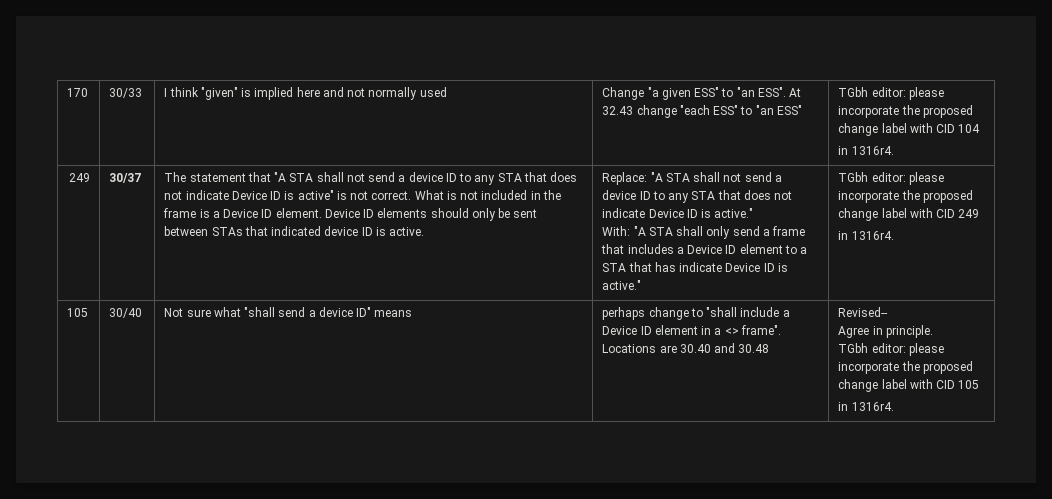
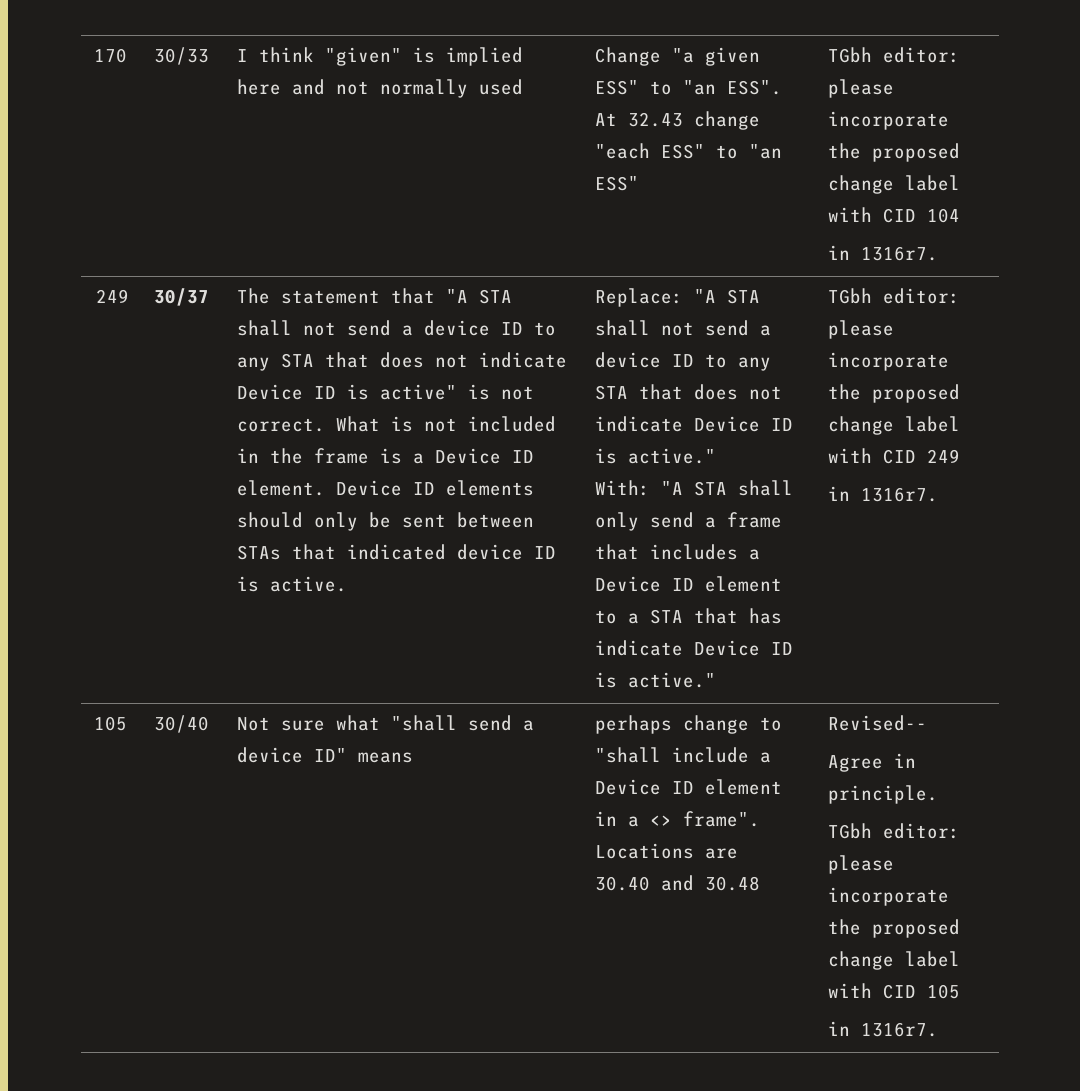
[851,146,894,155] 1316r4. -> [861,246,939,261] 1316r7.
[851,231,894,240] 1316r4. -> [861,487,939,502] 1316r7.
[851,402,894,411] 1316r4. -> [861,1022,939,1037] 1316r7.

